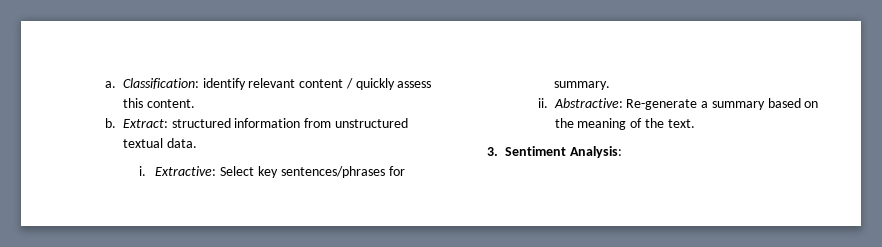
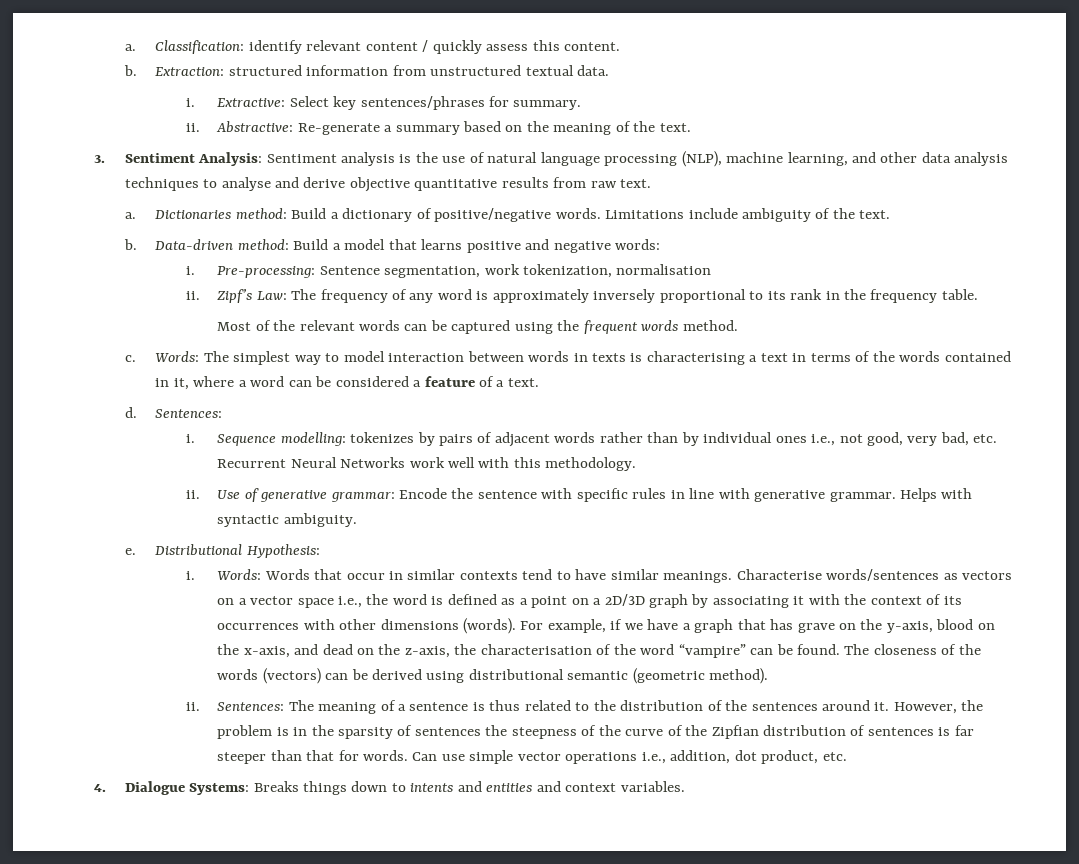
[122,119,168,128] Extract: -> [155,67,225,76] Extraction:
(622, 152) none -> [266,151,1009,167] [124,177,652,192] [124,208,891,222] [123,239,661,253] [186,264,712,278] [186,289,978,303] [217,320,738,334] [124,351,1011,365] [155,376,539,390] [124,407,223,418] [186,432,998,447] [217,457,637,471] [186,488,973,502] [217,513,357,527] [124,544,320,558] [186,569,1012,583] [217,594,962,608] [217,618,995,634] [217,644,981,658] [217,668,769,684] [186,700,984,714] [217,725,974,739] [217,750,847,764] [93,781,685,795] Sentiment analysis is the use of natural language processing (NLP), machine learning, and other data analysis techniques to analyse and derive objective quantitative results from raw text. // a. Dictionaries method: Build a dictionary of positive/negative words. Limitations include ambiguity of the text. // b. Data-driven method: Build a model that learns positive and negative words: // i. Pre-processing: Sentence segmentation, work tokenization, normalisation // ii. Zipf’s Law: The frequency of any word is approximately inversely proportional to its rank in the frequency table. // Most of the relevant words can be captured using the frequent words method. // c. Words: The simplest way to model interaction between words in texts is characterising a text in terms of the words contained in it, where a word can be considered a feature of a text. // d. Sentences: // i. Sequence modelling: tokenizes by pairs of adjacent words rather than by individual ones i.e., not good, very bad, etc. Recurrent Neural Networks work well with this methodology. // ii. Use of generative grammar: Encode the sentence with specific rules in line with generative grammar. Helps with syntactic ambiguity. // e. Distributional Hypothesis: // i. Words: Words that occur in similar contexts tend to have similar meanings. Characterise words/sentences as vectors on a vector space i.e., the word is defined as a point on a 2D/3D graph by associating it with the context of its occurrences with other dimensions (words). For example, if we have a graph that has grave on the y-axis, blood on the x-axis, and dead on the z-axis, the characterisation of the word “vampire” can be found. The closeness of the words (vectors) can be derived using distributional semantic (geometric method). // ii. Sentences: The meaning of a sentence is thus related to the distribution of the sentences around it. However, the problem is in the sparsity of sentences the steepness of the curve of the Zipfian distribution of sentences is far steeper than that for words. Can use simple vector operations i.e., addition, dot product, etc. // 4. Dialogue Systems: Breaks things down to intents and entities and context variables.

